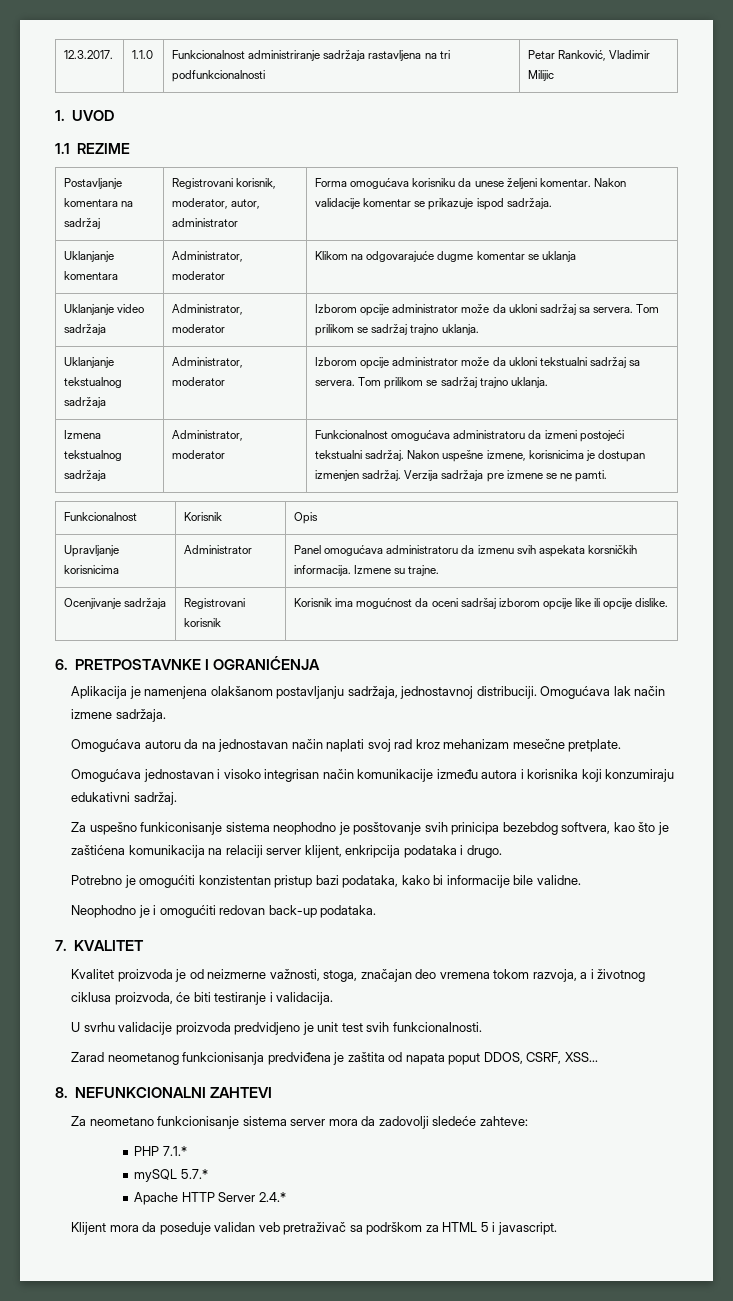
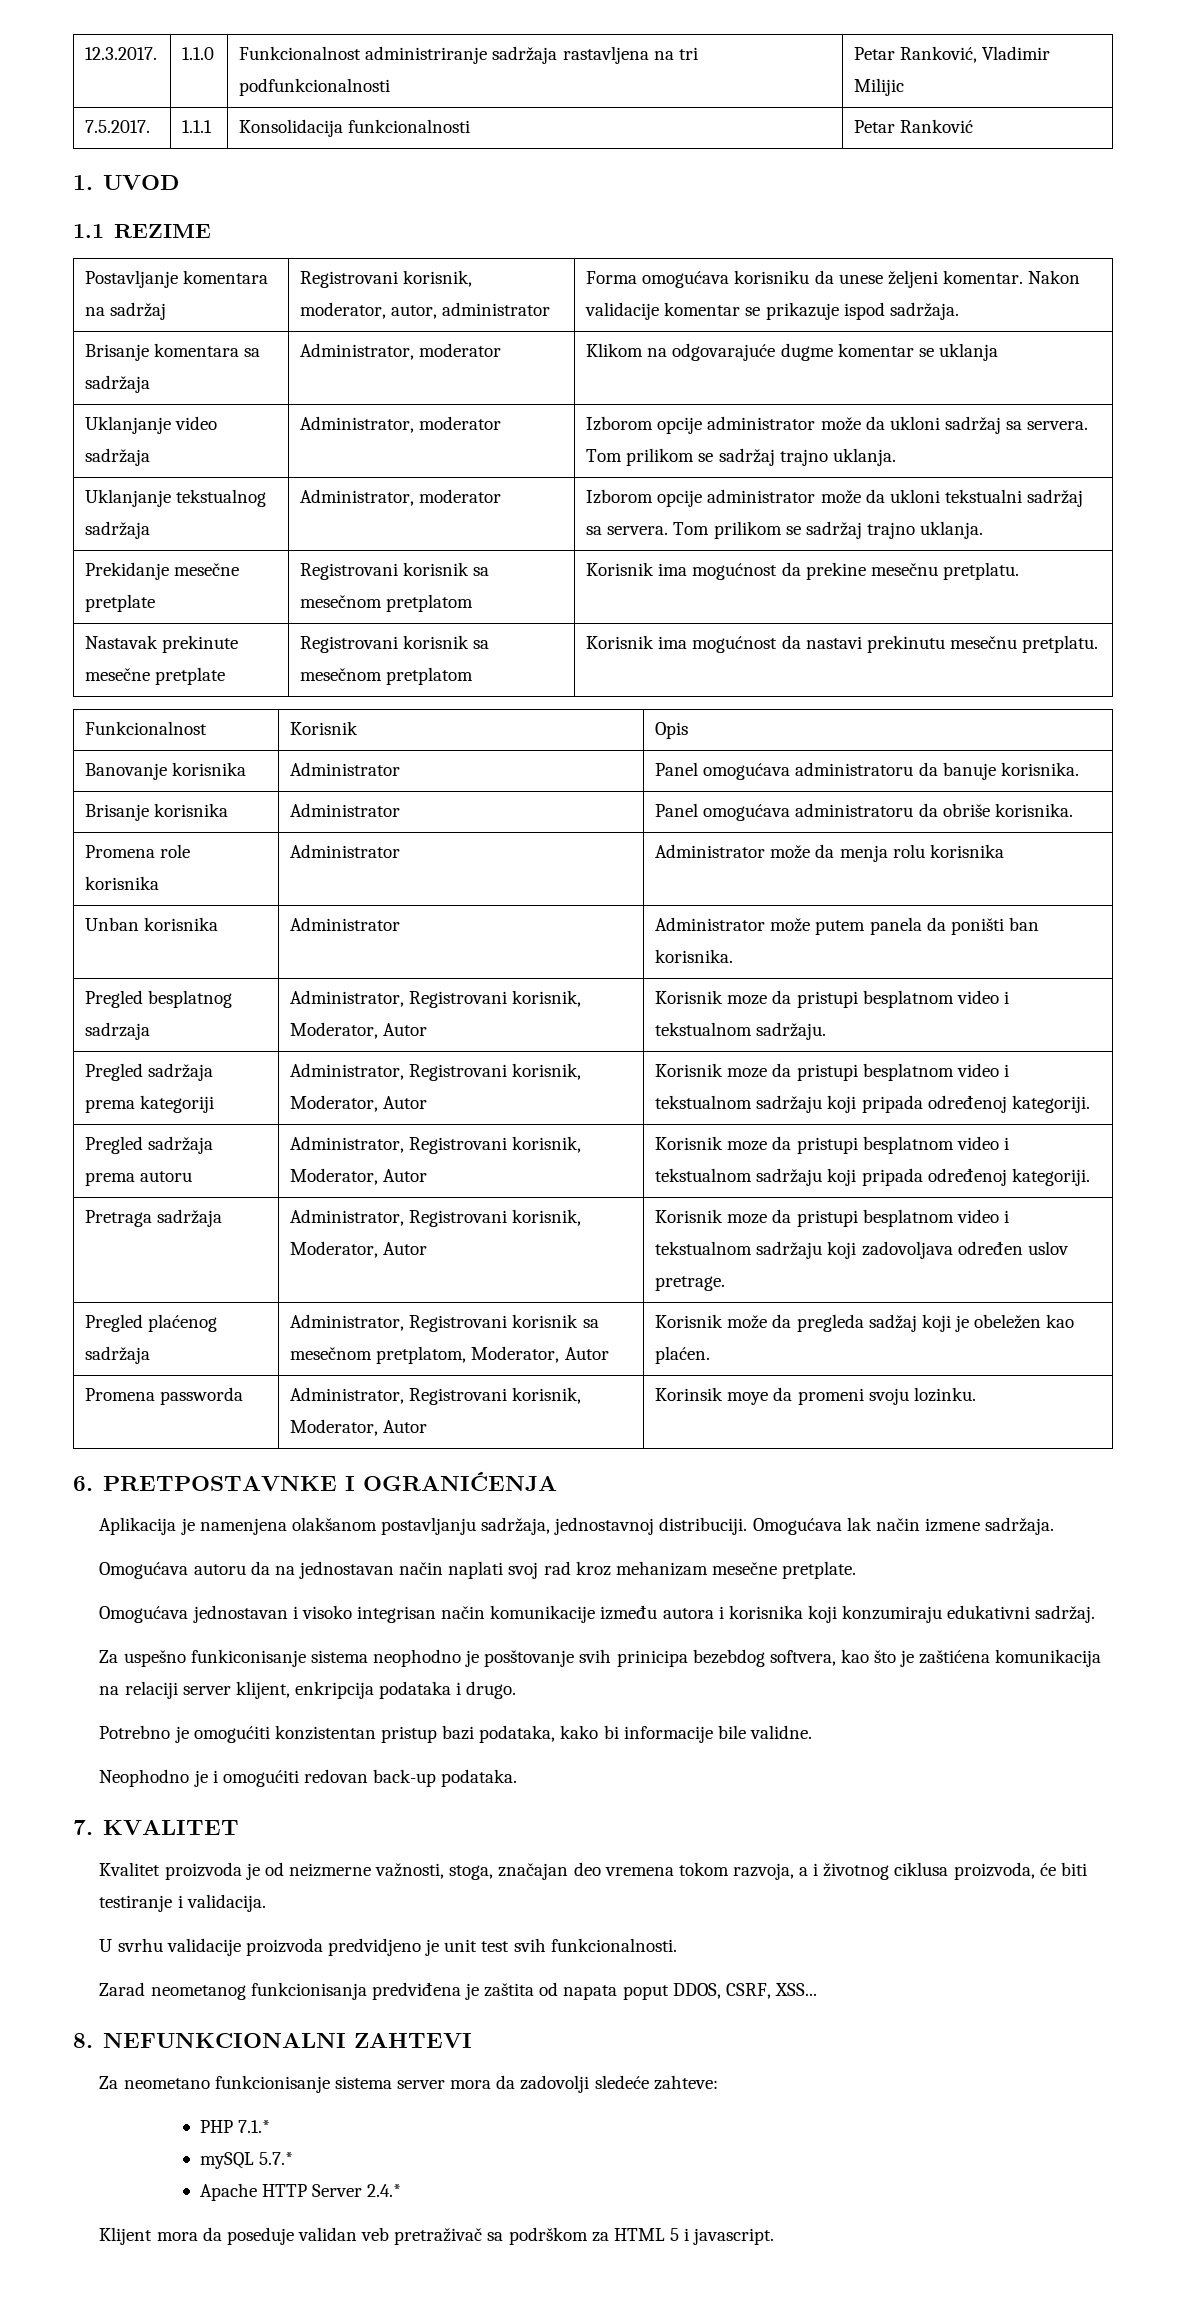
(555, 75) none -> [85,120,151,133] [182,120,213,133] [239,119,471,137] [854,119,974,133] // 7.5.2017. | 1.1.1 | Konsolidacija funkcionalnosti | Petar Ranković
[64,251,115,262] [64,271,119,280] Uklanjanje komentara -> [85,343,261,361] [85,375,151,393] Brisanje komentara sa sadržaja
[64,430,102,439] [64,450,123,461] [64,470,107,481] [172,430,244,441] [172,450,226,459] [315,430,624,442] [315,450,645,462] [315,470,607,482] Izmena tekstualnog sadržaja | Administrator, moderator | Funkcionalnost omogućava administratoru da izmeni postojeći tekstualni sadržaj. Nakon uspešne izmene, korisnicima je dostupan izmenjen sadržaj. Verzija sadržaja pre izmene se ne pamti. -> [85,562,240,580] [85,594,156,612] [300,562,490,580] [300,594,474,612] [586,562,1019,580] [85,635,239,653] [85,667,226,685] [300,635,490,653] [300,667,474,685] [586,635,1099,653] Prekidanje mesečne pretplate | Registrovani korisnik sa mesečnom pretplatom | Korisnik ima mogućnost da prekine mesečnu pretplatu. // Nastavak prekinute mesečne pretplate | Registrovani korisnik sa mesečnom pretplatom | Korisnik ima mogućnost da nastavi prekinutu mesečnu pretplatu.
[64,545,120,557] [64,565,120,574] [184,545,253,554] [294,545,637,557] [294,565,440,576] [64,598,167,609] [184,598,246,609] [184,618,222,627] [294,598,669,610] Upravljanje korisnicima | Administrator | Panel omogućava administratoru da izmenu svih aspekata korsničkih informacija. Izmene su trajne. // Ocenjivanje sadržaja | Registrovani korisnik | Korisnik ima mogućnost da oceni sadršaj izborom opcije like ili opcije dislike. -> [85,762,247,780] [290,762,401,776] [655,762,1079,780] [85,803,229,821] [290,803,401,817] [655,803,1073,821] [85,844,191,858] [85,876,160,890] [290,844,401,858] [655,844,1004,862] [85,917,219,931] [290,917,401,931] [655,917,1039,935] [655,949,734,963] [85,990,233,1008] [85,1022,151,1040] [290,990,582,1008] [290,1022,428,1039] [655,990,1009,1008] [655,1022,827,1040] [85,1063,214,1081] [85,1095,215,1113] [290,1063,582,1081] [290,1095,428,1112] [655,1063,1009,1081] [655,1095,1090,1113] [85,1136,214,1154] [85,1171,193,1186] [290,1136,582,1154] [290,1168,428,1185] [655,1136,1009,1154] [655,1168,1090,1186] [85,1209,223,1227] [290,1209,582,1227] [290,1241,428,1258] [655,1209,1009,1227] [655,1241,1069,1259] [655,1276,726,1291] [85,1314,218,1332] [85,1346,151,1364] [290,1314,599,1332] [290,1346,609,1364] [655,1314,1075,1332] [655,1346,711,1364] [85,1387,244,1405] [290,1387,582,1405] [290,1419,428,1436] [655,1387,976,1405] Banovanje korisnika | Administrator | Panel omogućava administratoru da banuje korisnika. // Brisanje korisnika | Administrator | Panel omogućava administratoru da obriše korisnika. // Promena role korisnika | Administrator | Administrator može da menja rolu korisnika // Unban korisnika | Administrator | Administrator može putem panela da poništi ban korisnika. // Pregled besplatnog sadrzaja | Administrator, Registrovani korisnik, Moderator, Autor | Korisnik moze da pristupi besplatnom video i tekstualnom sadržaju. // Pregled sadržaja prema kategoriji | Administrator, Registrovani korisnik, Moderator, Autor | Korisnik moze da pristupi besplatnom video i tekstualnom sadržaju koji pripada određenoj kategoriji. // Pregled sadržaja prema autoru | Administrator, Registrovani korisnik, Moderator, Autor | Korisnik moze da pristupi besplatnom video i tekstualnom sadržaju koji pripada određenoj kategoriji. // Pretraga sadržaja | Administrator, Registrovani korisnik, Moderator, Autor | Korisnik moze da pristupi besplatnom video i tekstualnom sadržaju koji zadovoljava određen uslov pretrage. // Pregled plaćenog sadržaja | Administrator, Registrovani korisnik sa mesečnom pretplatom, Moderator, Autor | Korisnik može da pregleda sadžaj koji je obeležen kao plaćen. // Promena passworda | Administrator, Registrovani korisnik, Moderator, Autor | Korinsik moye da promeni svoju lozinku.

